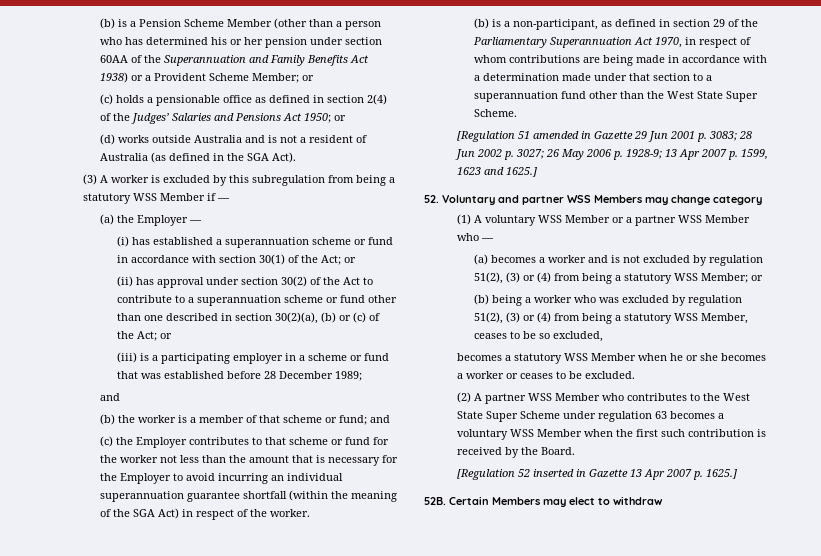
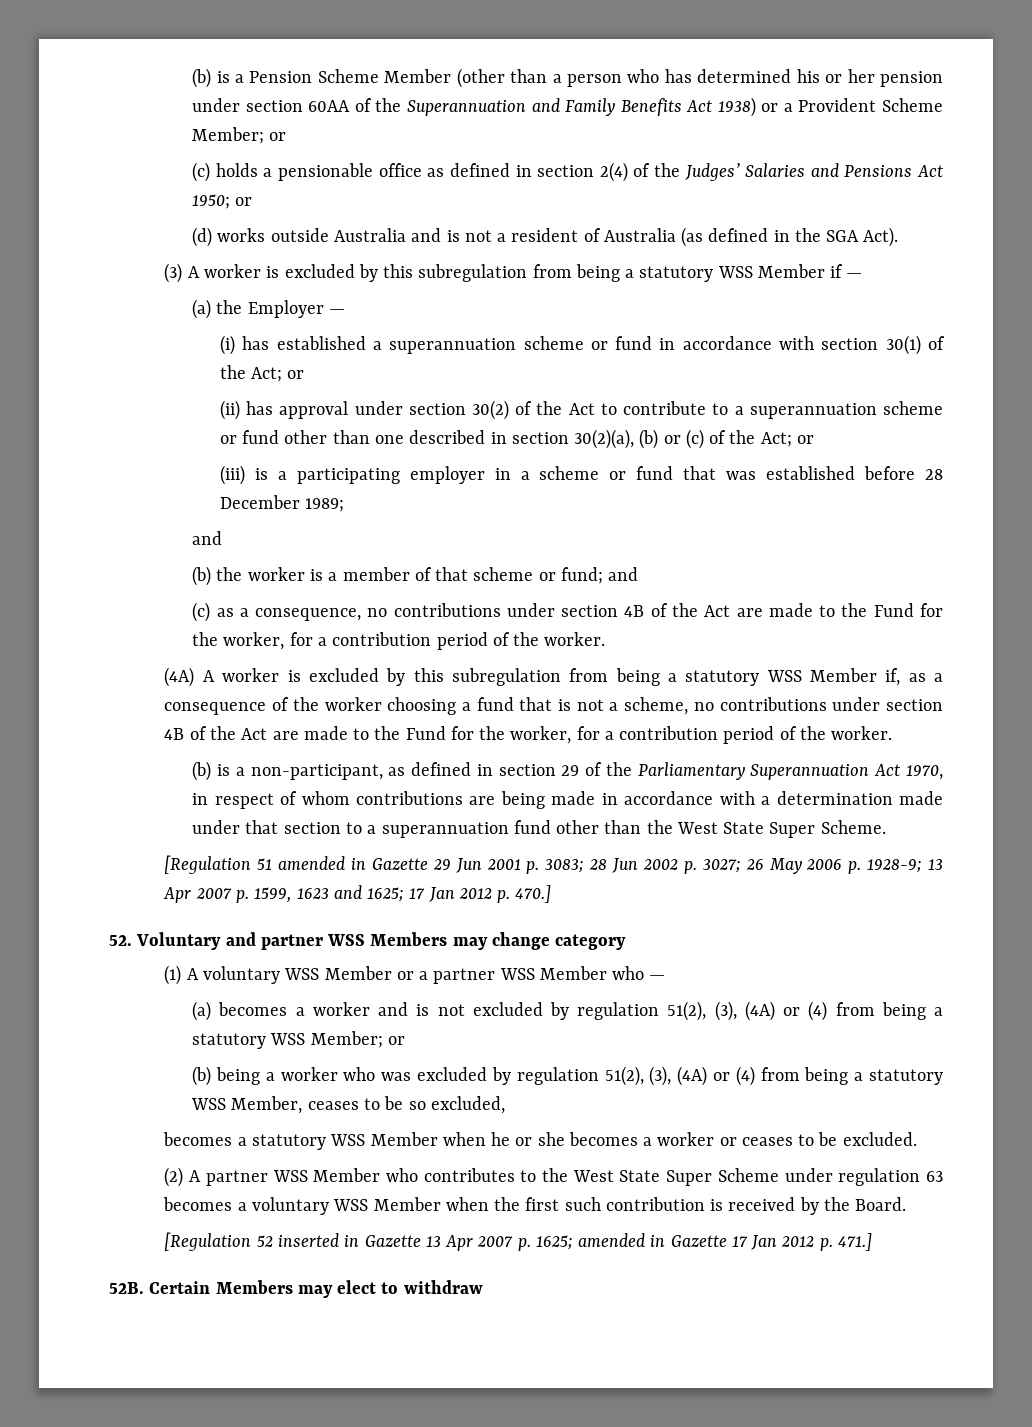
[115,437,389,448] [99,455,398,466] [99,473,343,484] [99,490,397,502] [99,508,234,520] the Employer contributes to that scheme or fund for the worker not less than the amount that is necessary for the Employer to avoid incurring an individual superannuation guarantee shortfall (within the meaning of the SGA Act) in respect -> [216,603,944,621] [192,632,606,650] [164,667,944,687] [164,697,944,715] [164,726,775,744] as a consequence, no contributions under section 4B of the Act are made to the Fund for the worker, for a contribution period of the worker. // (4A) A worker is excluded by this subregulation from being a statutory WSS Member if, as a consequence of the worker choosing a fund that is not a scheme, no contributions under section 4B of the Act are made to the Fund for the worker, for a contribution period
[506,167,538,177] 1625.] -> [367,885,552,903] 1625; 17 Jan 2012 p. 470.]
[505,272,520,283] (3) -> [714,1001,775,1021] (3), (4A)
[505,312,520,323] (3) -> [649,1066,708,1086] (3), (4A)
[706,469,738,479] 1625.] -> [535,1233,872,1251] 1625; amended in Gazette 17 Jan 2012 p. 471.]

